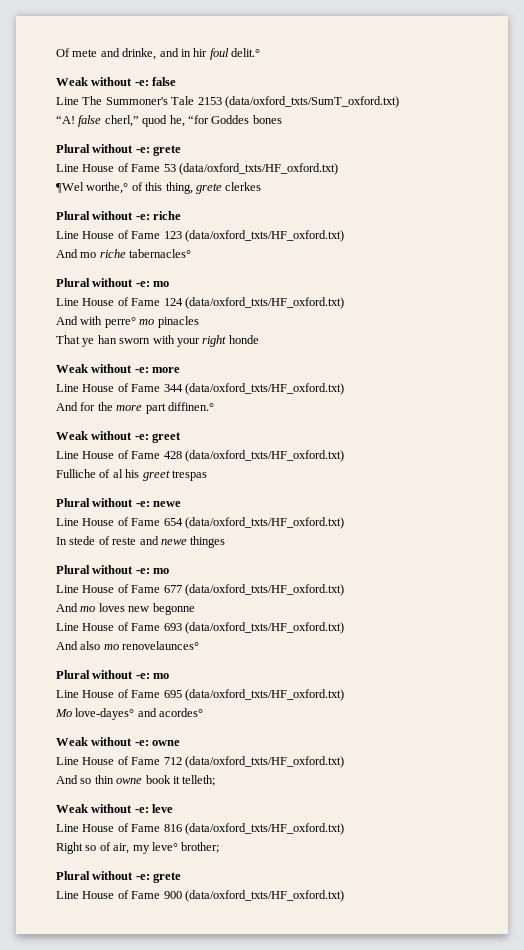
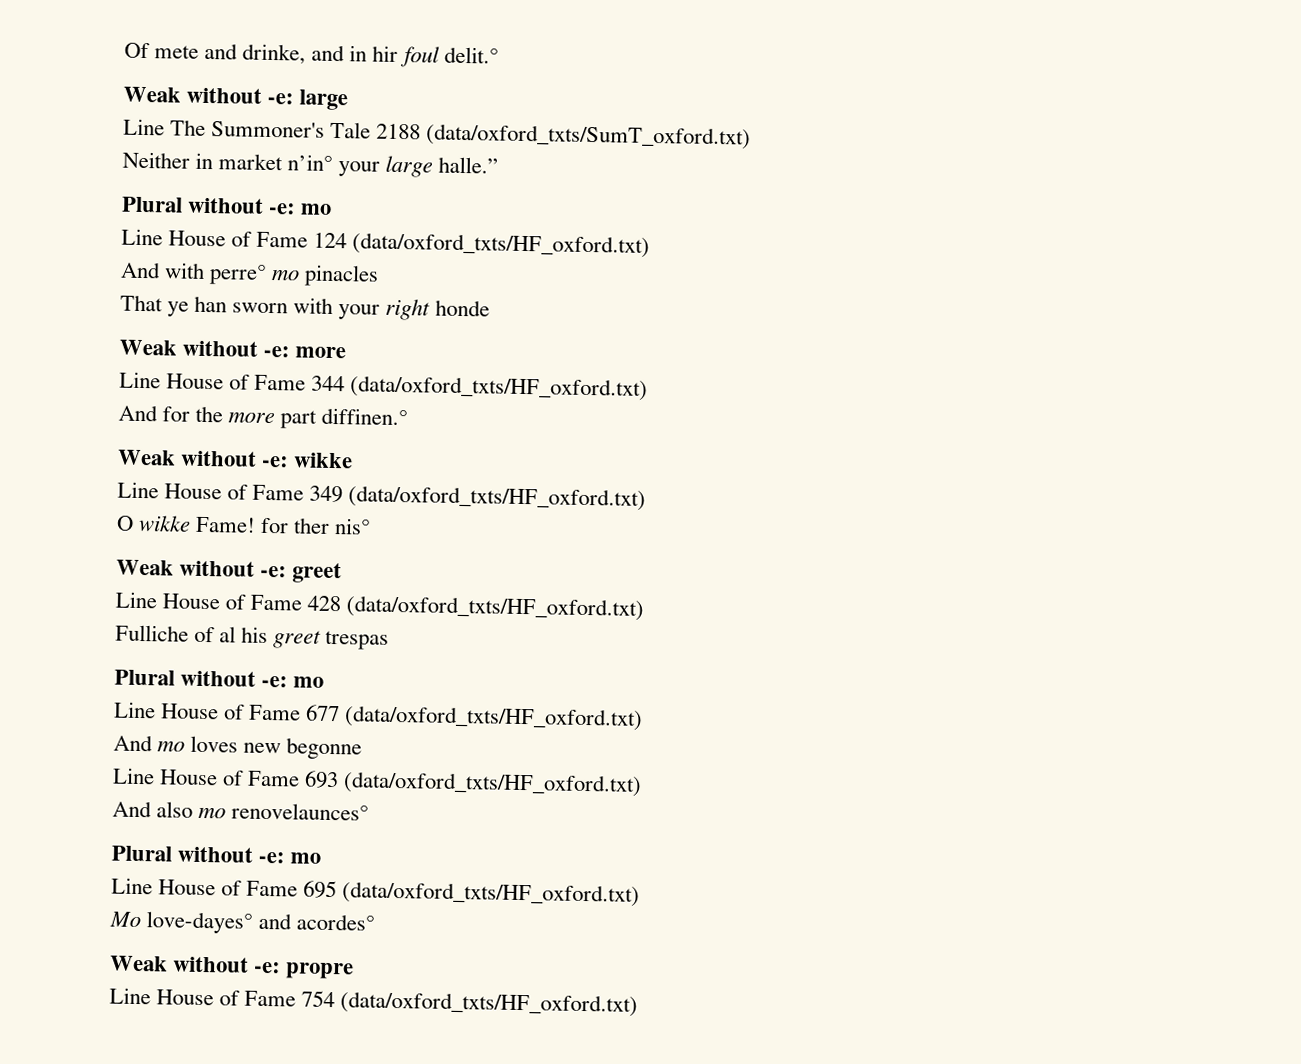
[152,77,177,86] false -> [299,89,349,111] large
[197,97,222,105] 2153 -> [376,123,422,140] 2188
[56,115,282,127] [56,144,182,156] [56,163,338,175] [56,182,262,194] [56,211,182,220] [56,230,344,242] [56,249,192,258] “A! false cherl,” quod he, “for Goddes bones // Plural without -e: grete // Line House of Fame 53 (data/oxford_txts/HF_oxford.txt) // ¶Wel worthe,° of this thing, grete clerkes // Plural without -e: riche // Line House of Fame 123 (data/oxford_txts/HF_oxford.txt) // And mo riche tabernacles° -> [122,151,499,178] Neither in market n’in° your large halle.”
(214, 406) none -> [117,449,354,469] [117,481,647,511] [116,514,372,535] // Weak without -e: wikke // Line House of Fame 349 (data/oxford_txts/HF_oxford.txt) // O wikke Fame! for ther nis°
[56,498,182,507] [56,517,344,529] [56,536,226,548] // Plural without -e: newe // Line House of Fame 654 (data/oxford_txts/HF_oxford.txt) // In stede of reste and newe thinges -> (390, 640) none
[152,740,181,746] [56,756,344,768] [56,775,216,786] [56,804,174,813] [56,823,344,835] [56,842,220,854] [56,871,182,883] [56,890,344,902] owne // Line House of Fame 712 (data/oxford_txts/HF_oxford.txt) // And so thin owne book it telleth; // Weak without -e: leve // Line House of Fame 816 (data/oxford_txts/HF_oxford.txt) // Right so of air, my leve° brother; // Plural without -e: grete // Line House of Fame 900 (data/oxford_txts/HF_oxford.txt) -> [285,962,355,980] [109,987,639,1017] propre // Line House of Fame 754 (data/oxford_txts/HF_oxford.txt)

